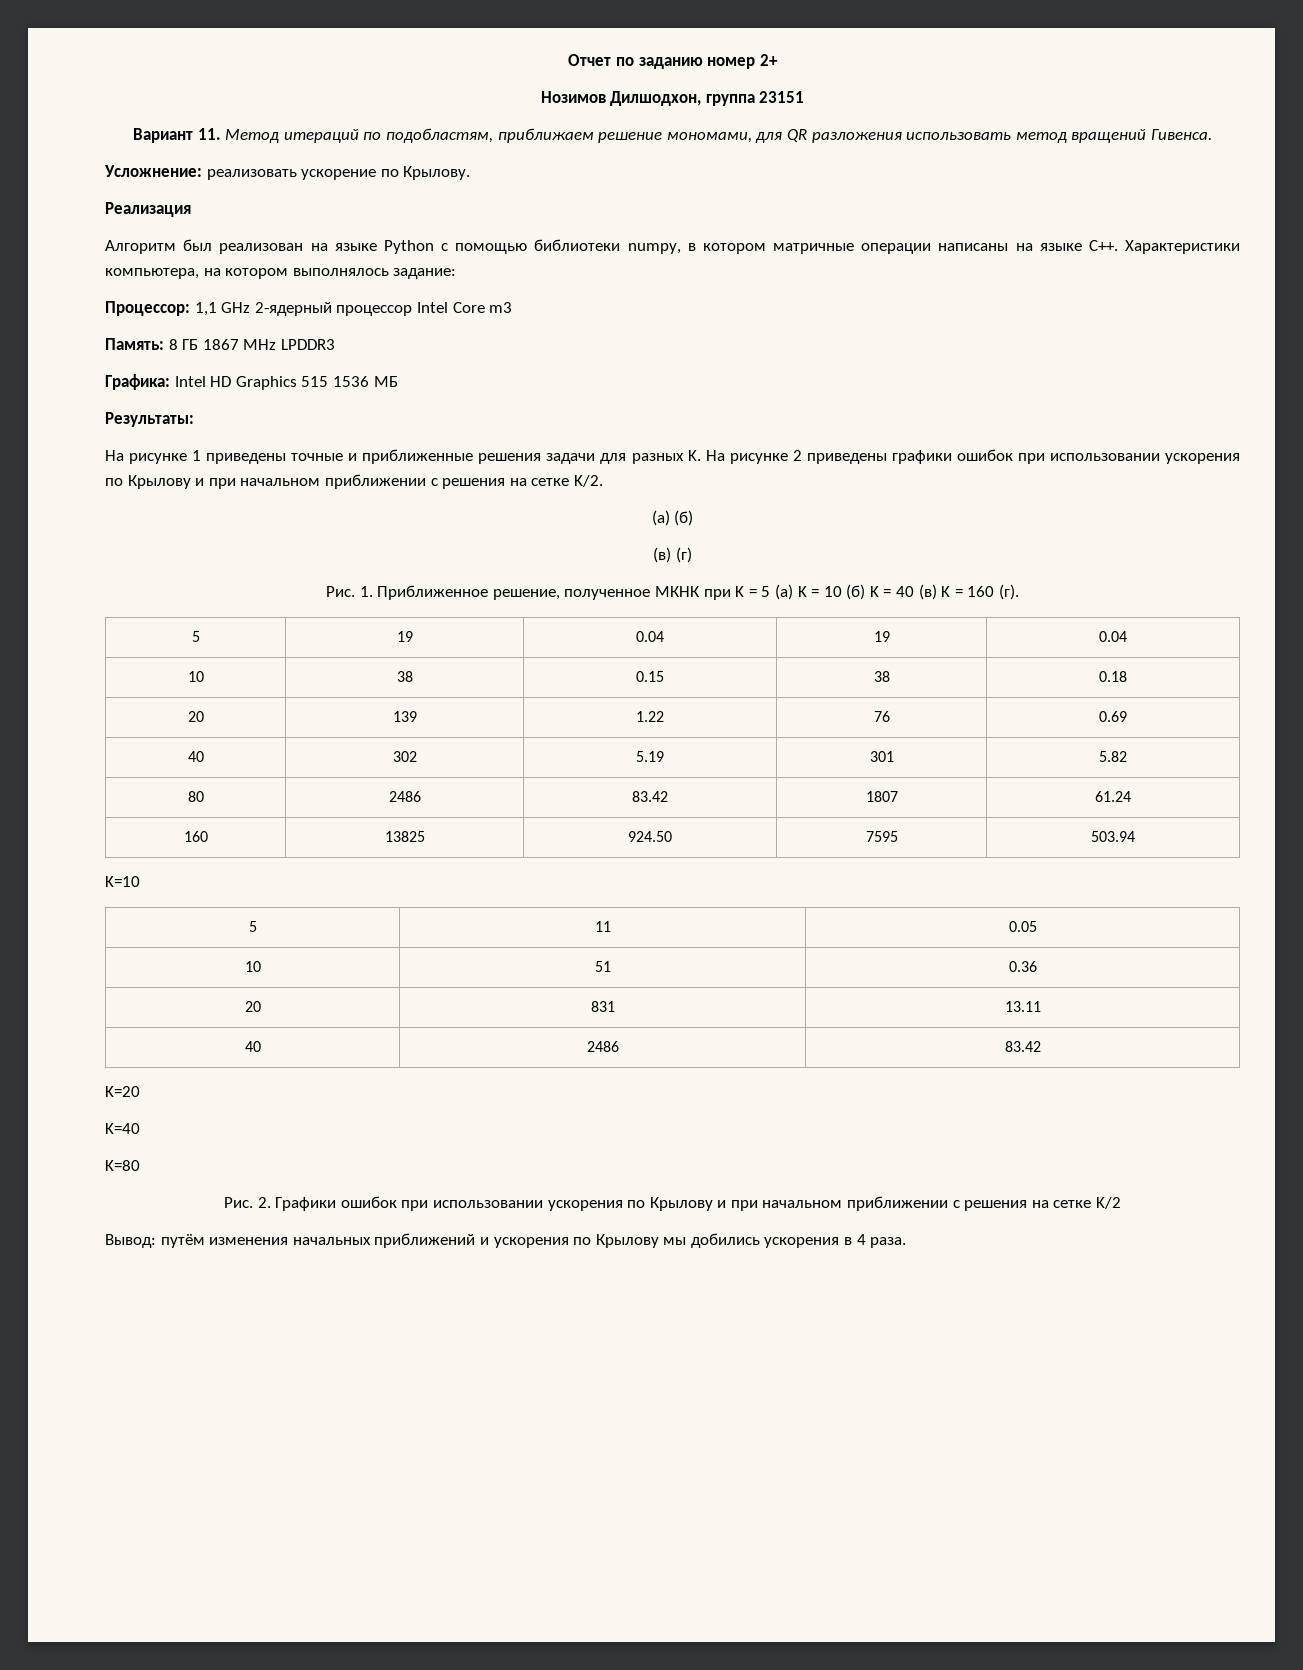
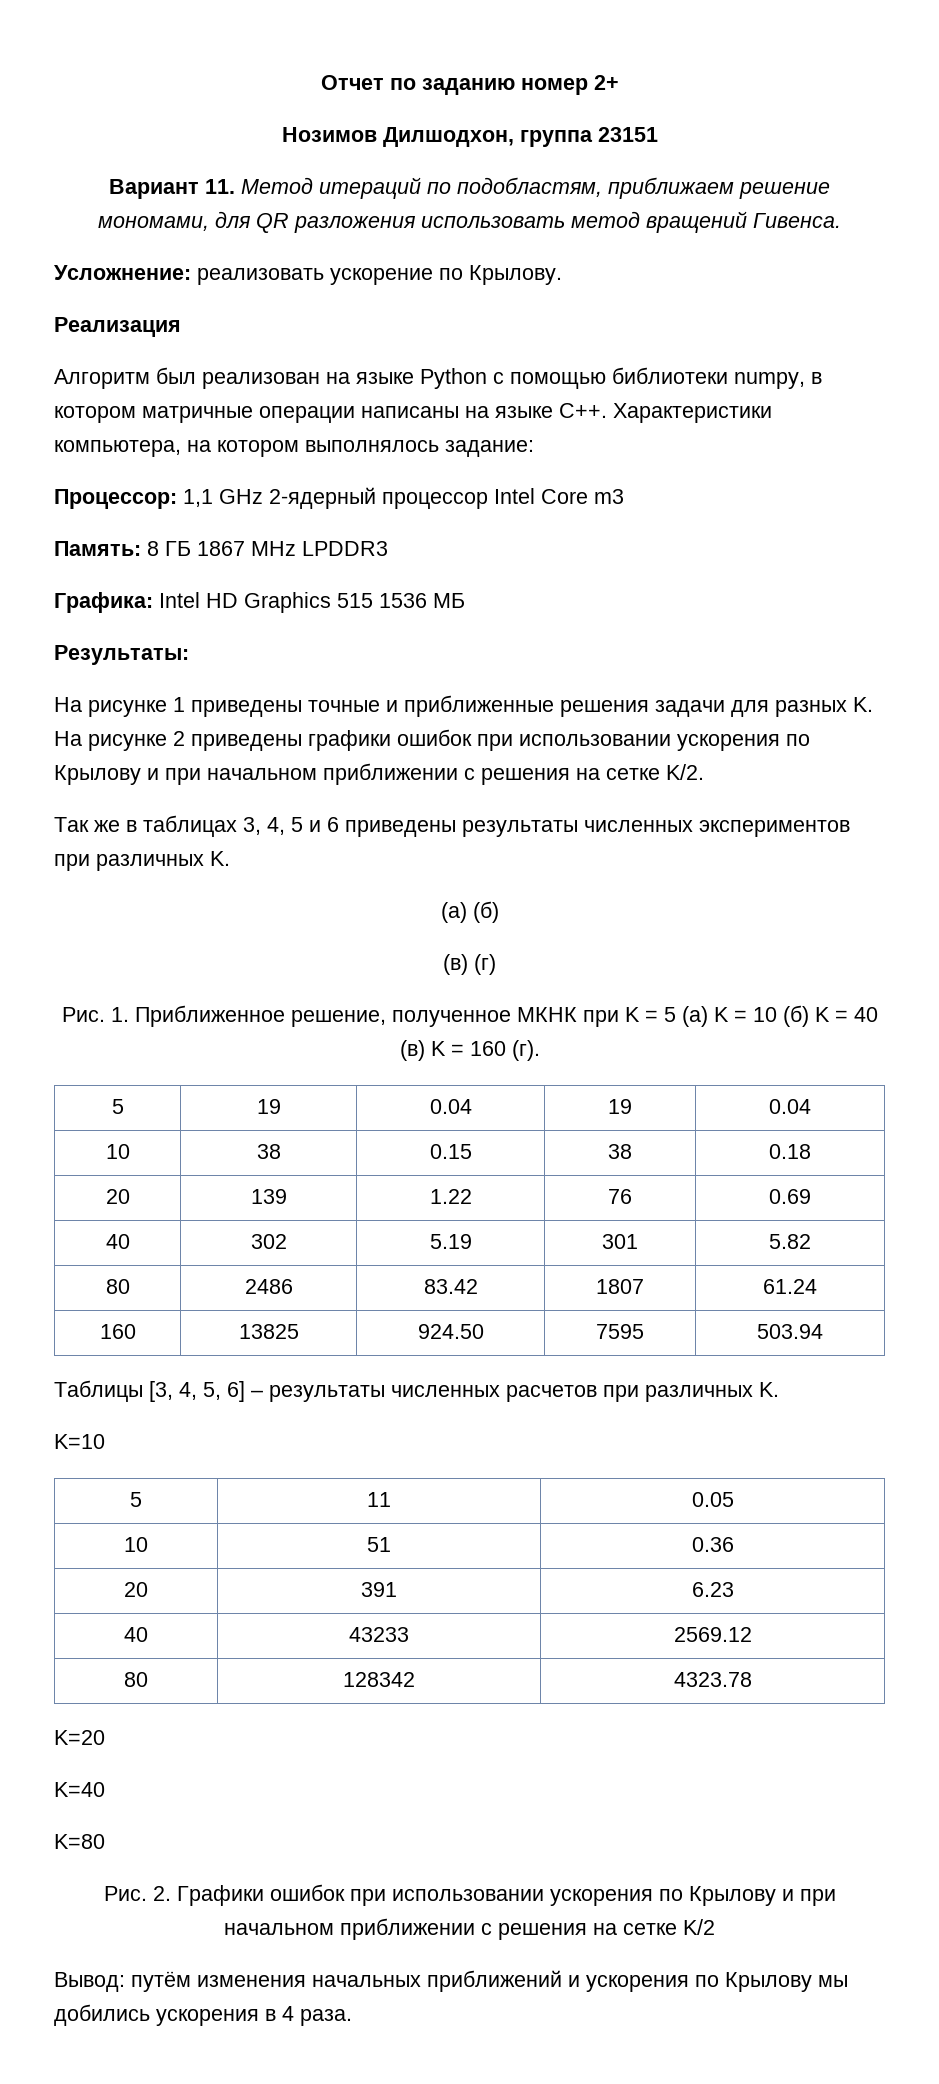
(603, 481) none -> [54,815,850,837] [54,851,230,871] // Так же в таблицах 3, 4, 5 и 6 приведены результаты численных экспериментов при различных K.
(1135, 836) none -> [54,1380,779,1402] // Таблицы [3, 4, 5, 6] – результаты численных расчетов при различных K.
[590,1001,615,1012] [1004,1001,1041,1012] [244,1041,261,1052] [586,1041,619,1052] [1004,1041,1041,1052] 831 | 13.11 // 40 | 2486 | 83.42 -> [361,1582,397,1597] [691,1582,734,1597] [124,1627,148,1642] [349,1627,409,1642] [673,1627,752,1642] [124,1672,148,1687] [343,1672,415,1687] [673,1672,752,1687] 391 | 6.23 // 40 | 43233 | 2569.12 // 80 | 128342 | 4323.78

